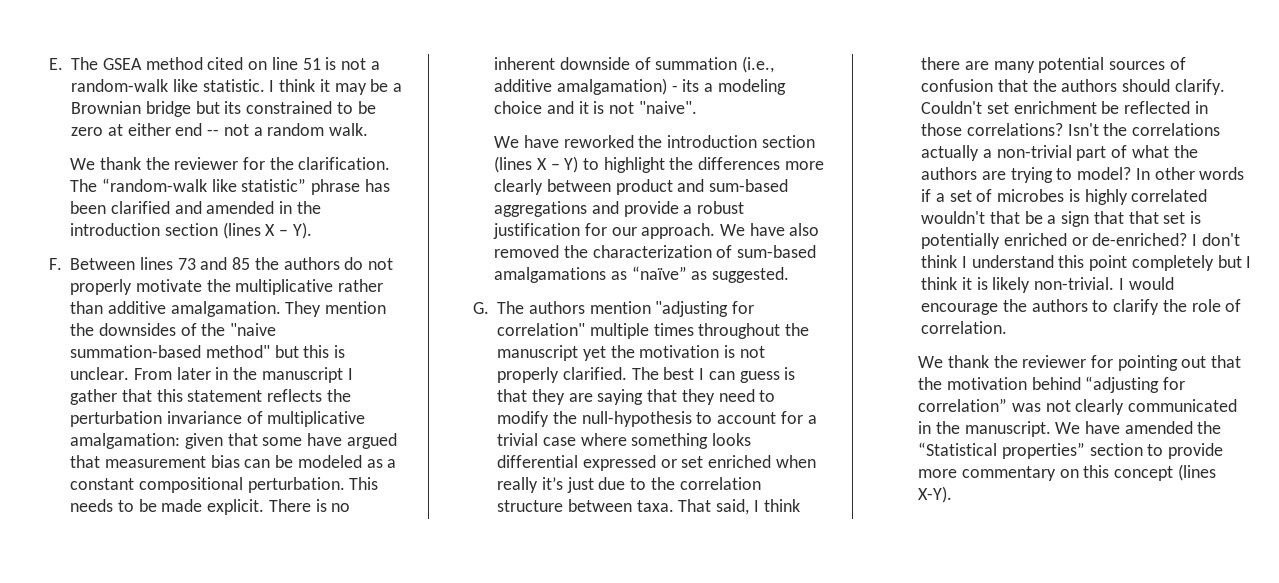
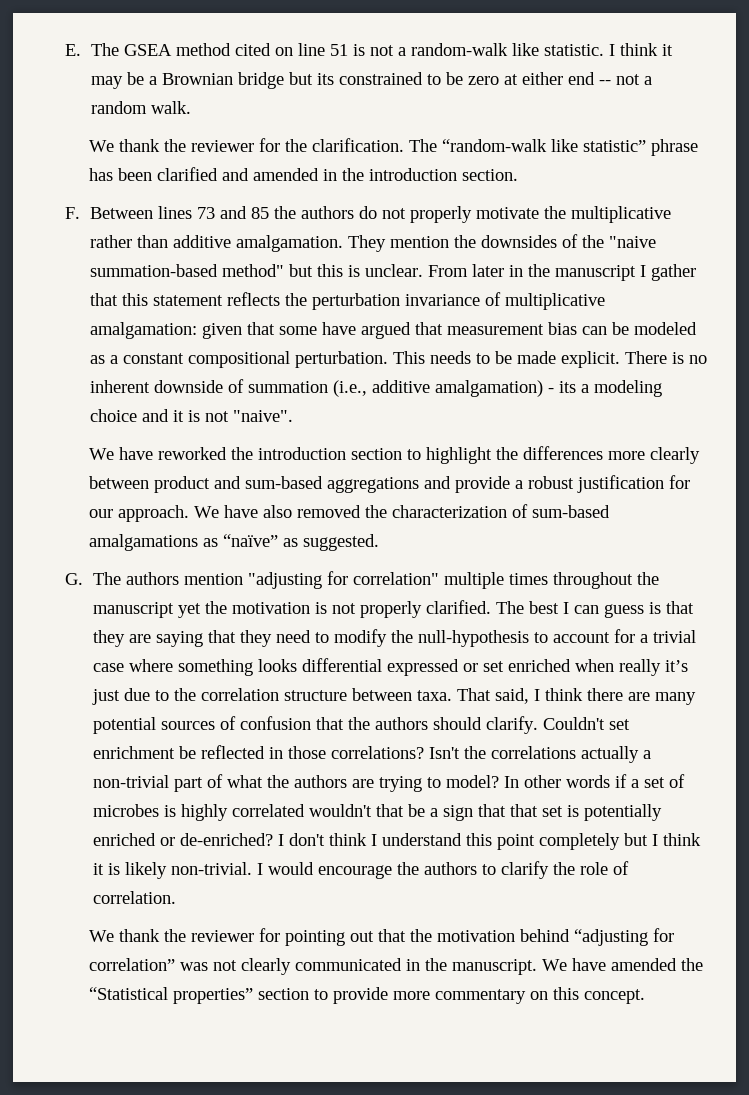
[164,222,312,239] section (lines X – Y). -> [461,169,518,181] section.
[494,156,579,173] (lines X – Y) -> (402, 454) none
[1114,464,1216,481] [918,486,953,503] concept (lines X-Y). -> [583,989,645,1004] concept.

